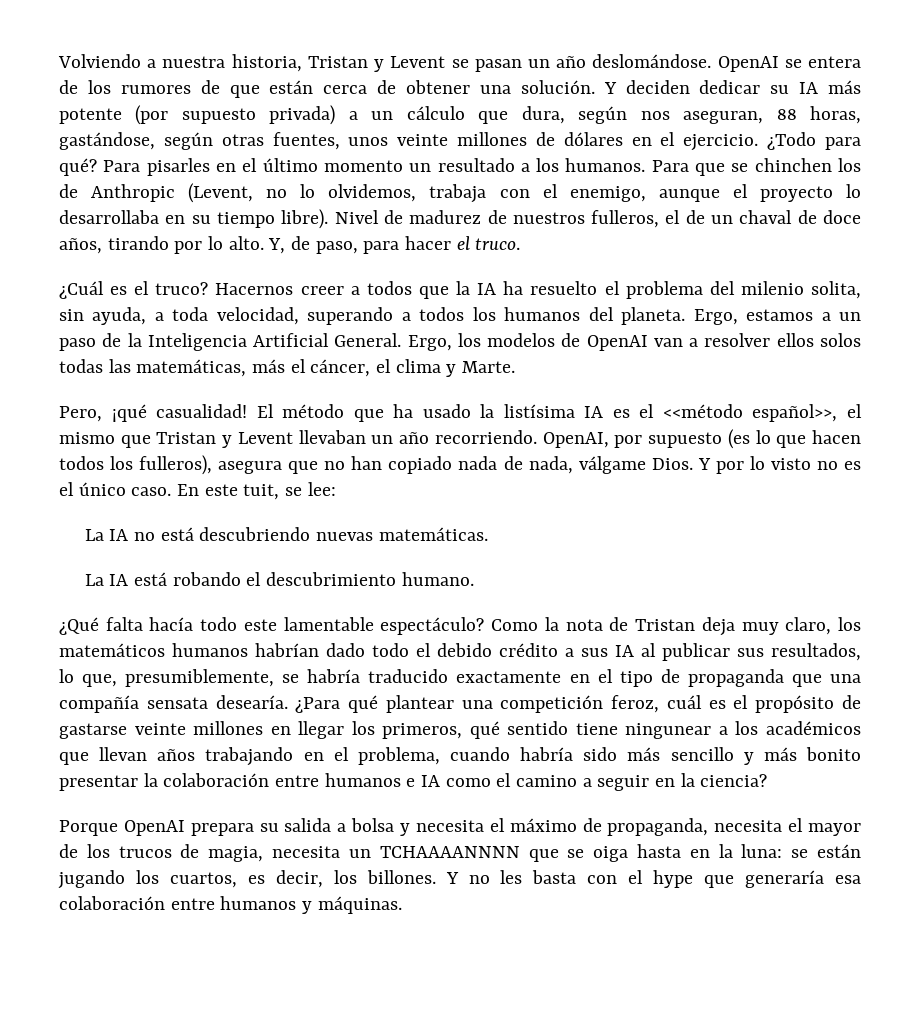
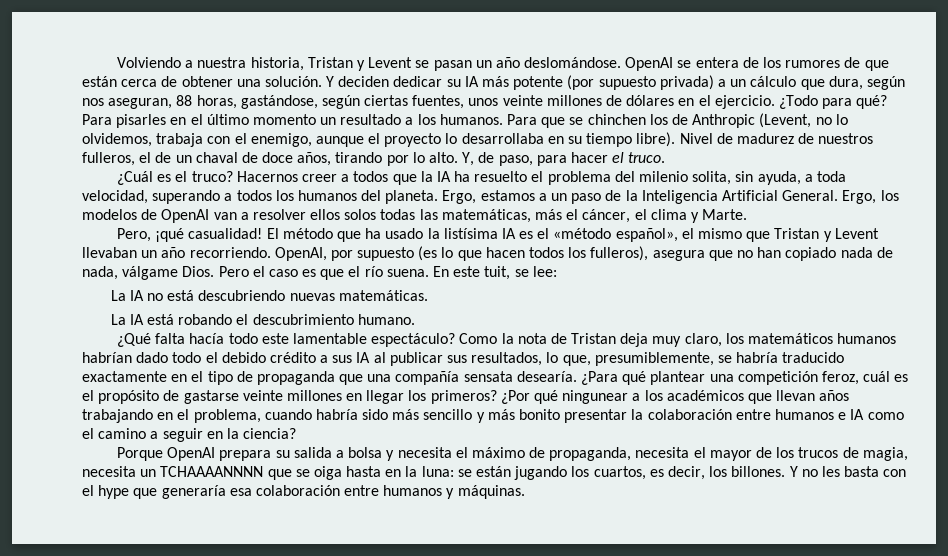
[221,134,264,146] otras -> [364,95,409,106] ciertas
[662,404,838,422] <<método español>>, -> [553,228,678,242] «método español»,
[697,456,861,474] [59,482,172,496] Y por lo visto no es el único caso. -> [218,266,429,280] Pero el caso es que el río suena.
[382,721,618,739] primeros, qué sentido tiene -> [430,390,559,404] primeros? ¿Por qué

